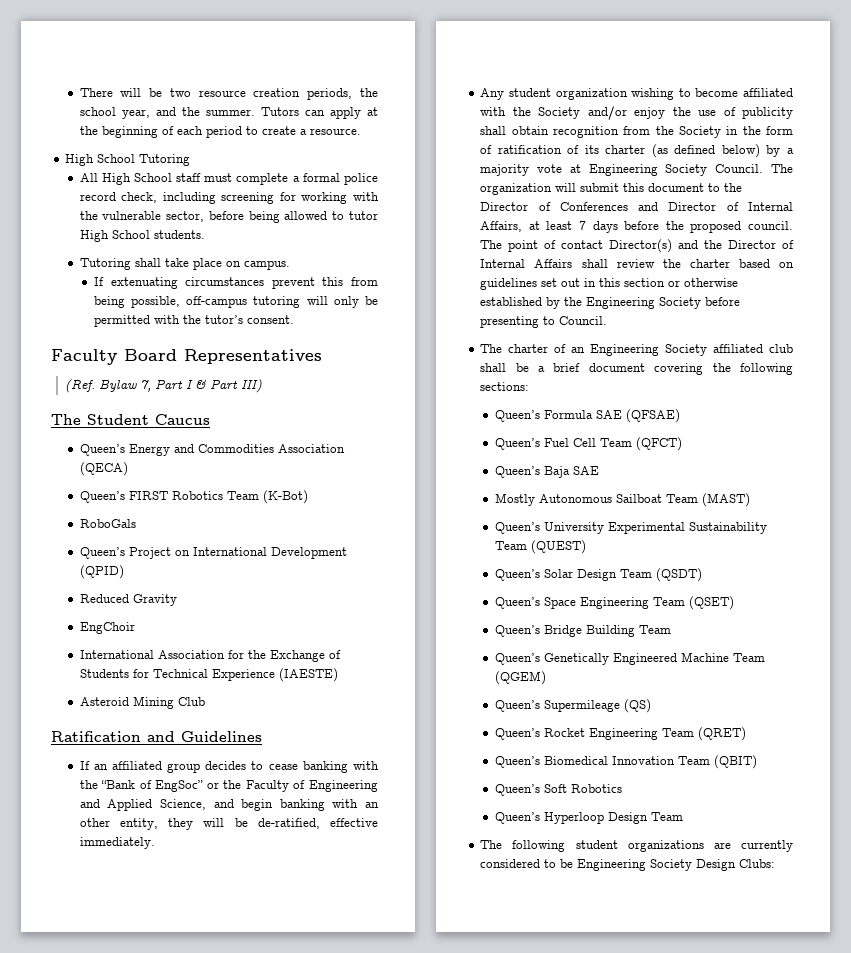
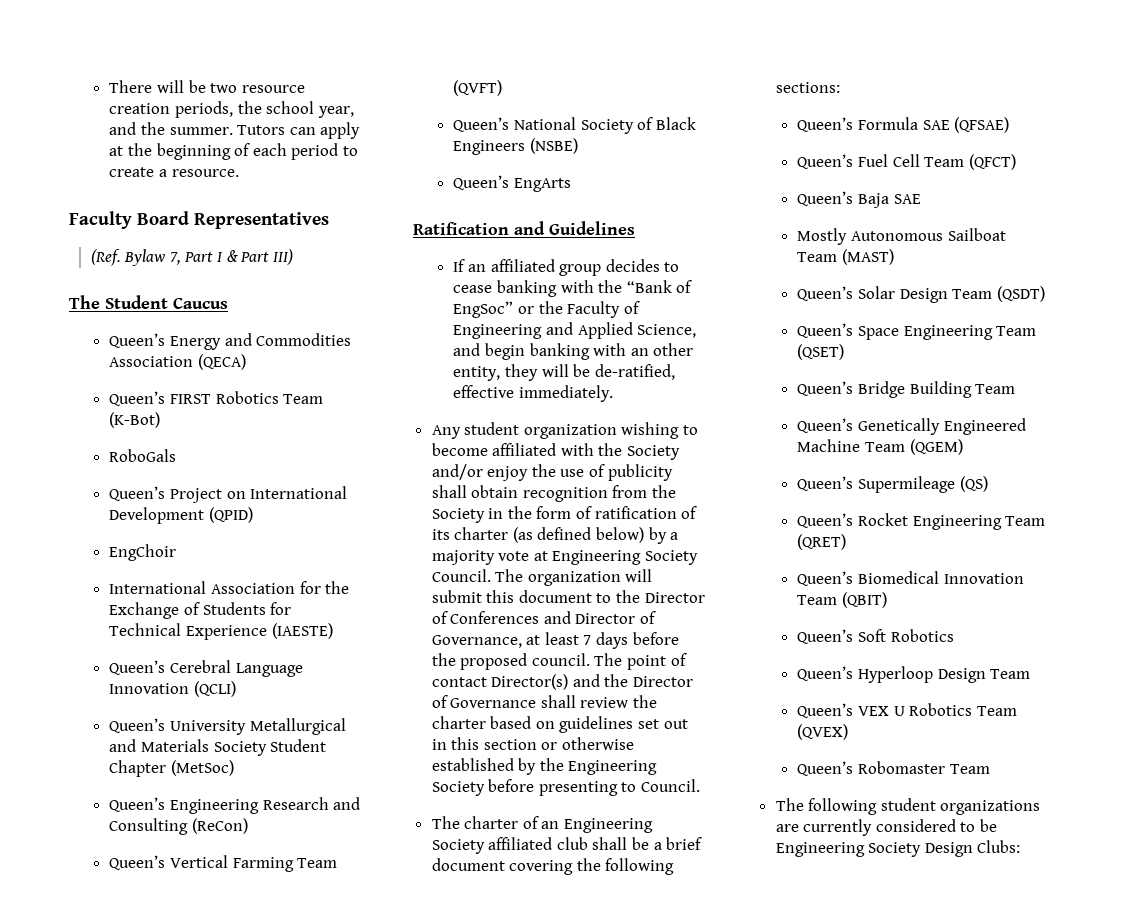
[65,154,191,166] [79,173,378,185] [79,192,379,204] [79,211,378,223] [79,230,205,242] [79,258,290,270] [93,277,379,289] [93,296,378,308] [93,315,294,327] // High School Tutoring // All High School staff must complete a formal police record check, including screening for working with the vulnerable sector, before being allowed to tutor High School students. // Tutoring shall take place on campus. // If extenuating circumstances prevent this from being possible, off-campus tutoring will only be permitted with the tutor’s consent. -> (239, 173) none
[79,594,177,606] // Reduced Gravity -> (253, 515) none
[79,696,205,709] Asteroid Mining Club -> [109,660,303,677] [109,681,236,697] [109,718,346,735] [109,739,327,756] [109,760,234,777] [109,797,361,814] [109,818,248,835] [109,855,338,872] [453,80,503,96] [453,117,696,134] [453,138,578,155] [453,175,571,192] Queen’s Cerebral Language Innovation (QCLI) // Queen’s University Metallurgical and Materials Society Student Chapter (MetSoc) // Queen’s Engineering Research and Consulting (ReCon) // Queen’s Vertical Farming Team (QVFT) // Queen’s National Society of Black Engineers (NSBE) // Queen’s EngArts
[748,202,793,211] [480,221,523,232] Internal Affairs, -> [431,635,522,648] Governance,
[480,259,573,268] Internal Affairs -> [450,698,537,708] Governance
[494,522,767,534] [494,540,586,554] // Queen’s University Experimental Sustainability Team (QUEST) -> (894, 257) none
(683, 816) none -> [797,703,1017,718] [797,724,849,740] [797,761,990,776] // Queen’s VEX U Robotics Team (QVEX) // Queen’s Robomaster Team

